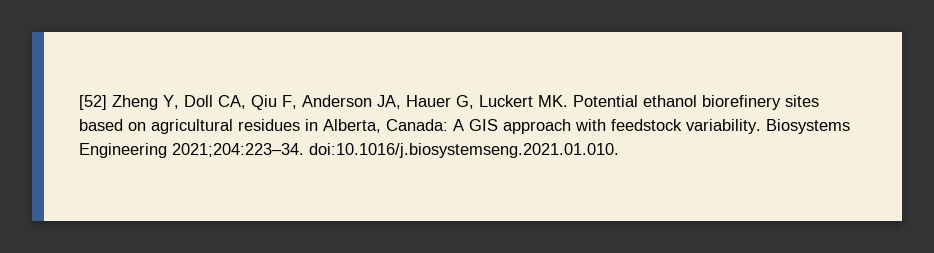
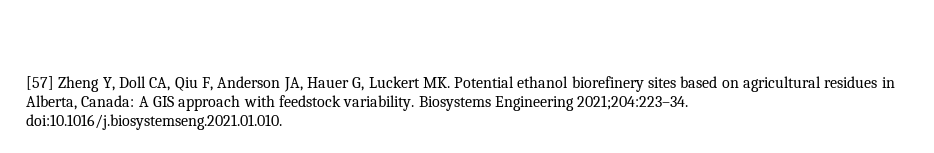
[79,95,107,110] [52] -> [26,76,54,90] [57]

